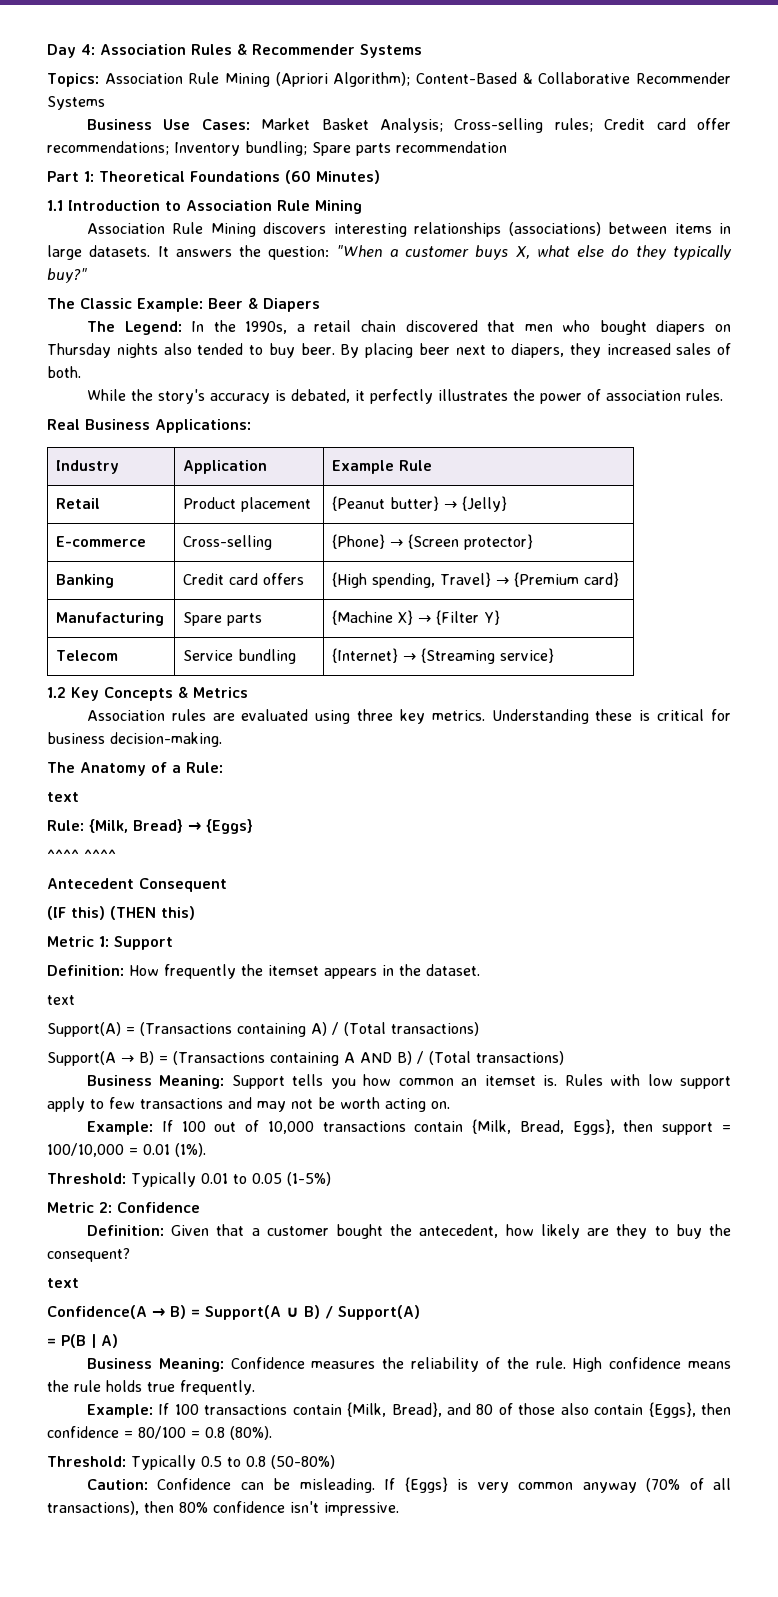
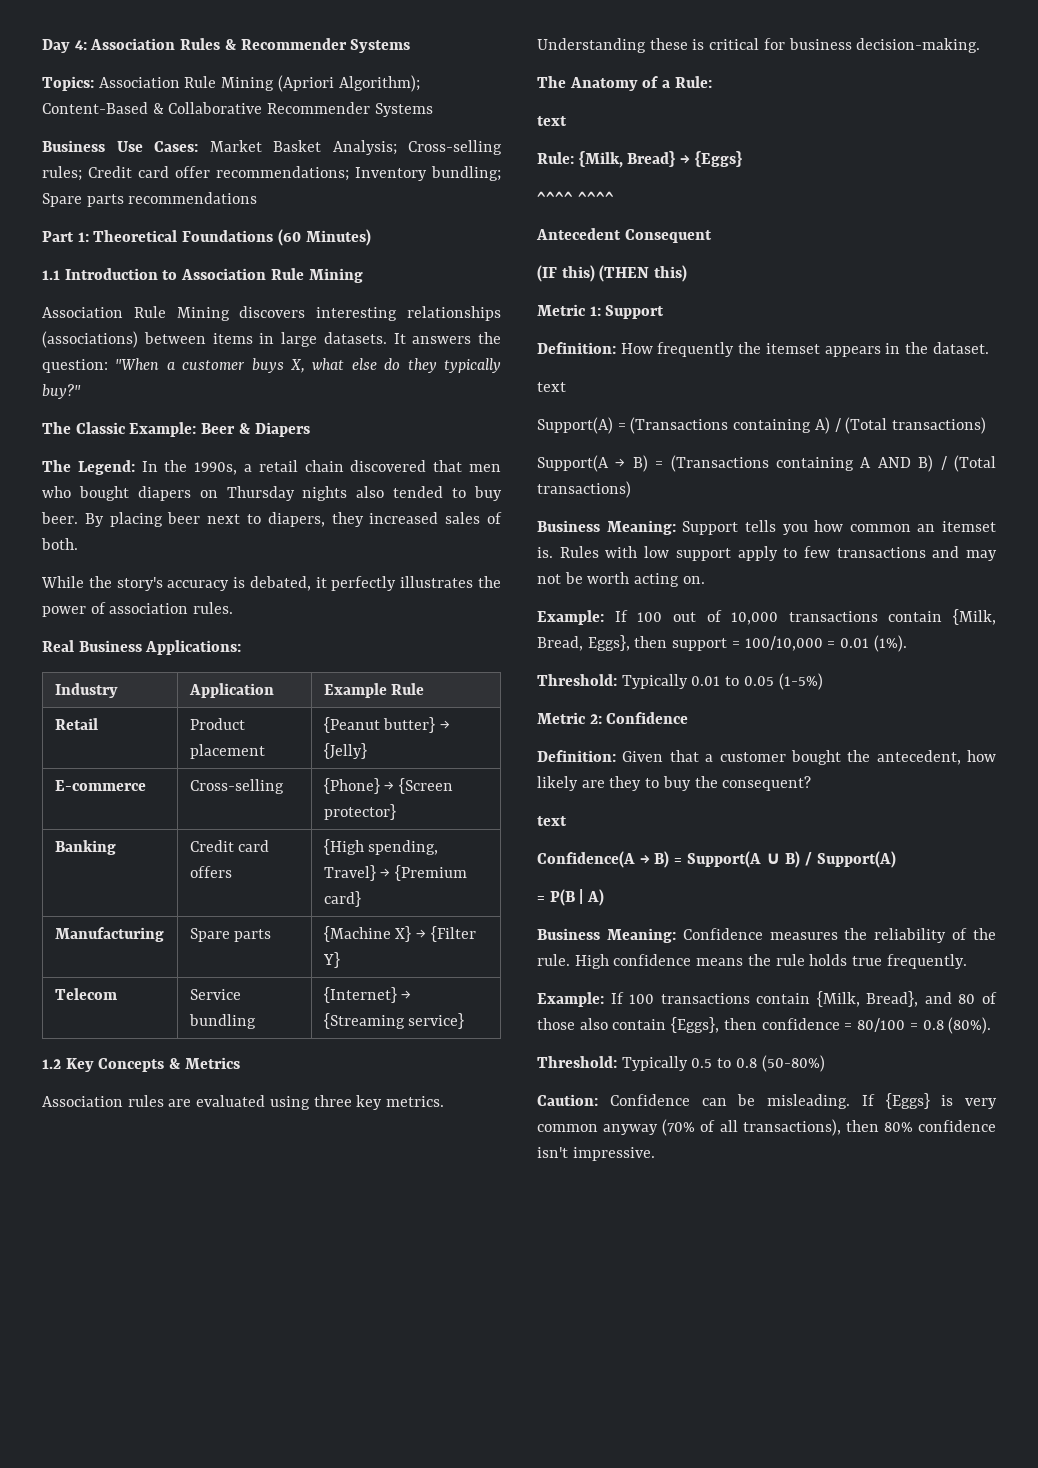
[396,141,507,153] recommendation -> [128,192,258,204] recommendations

